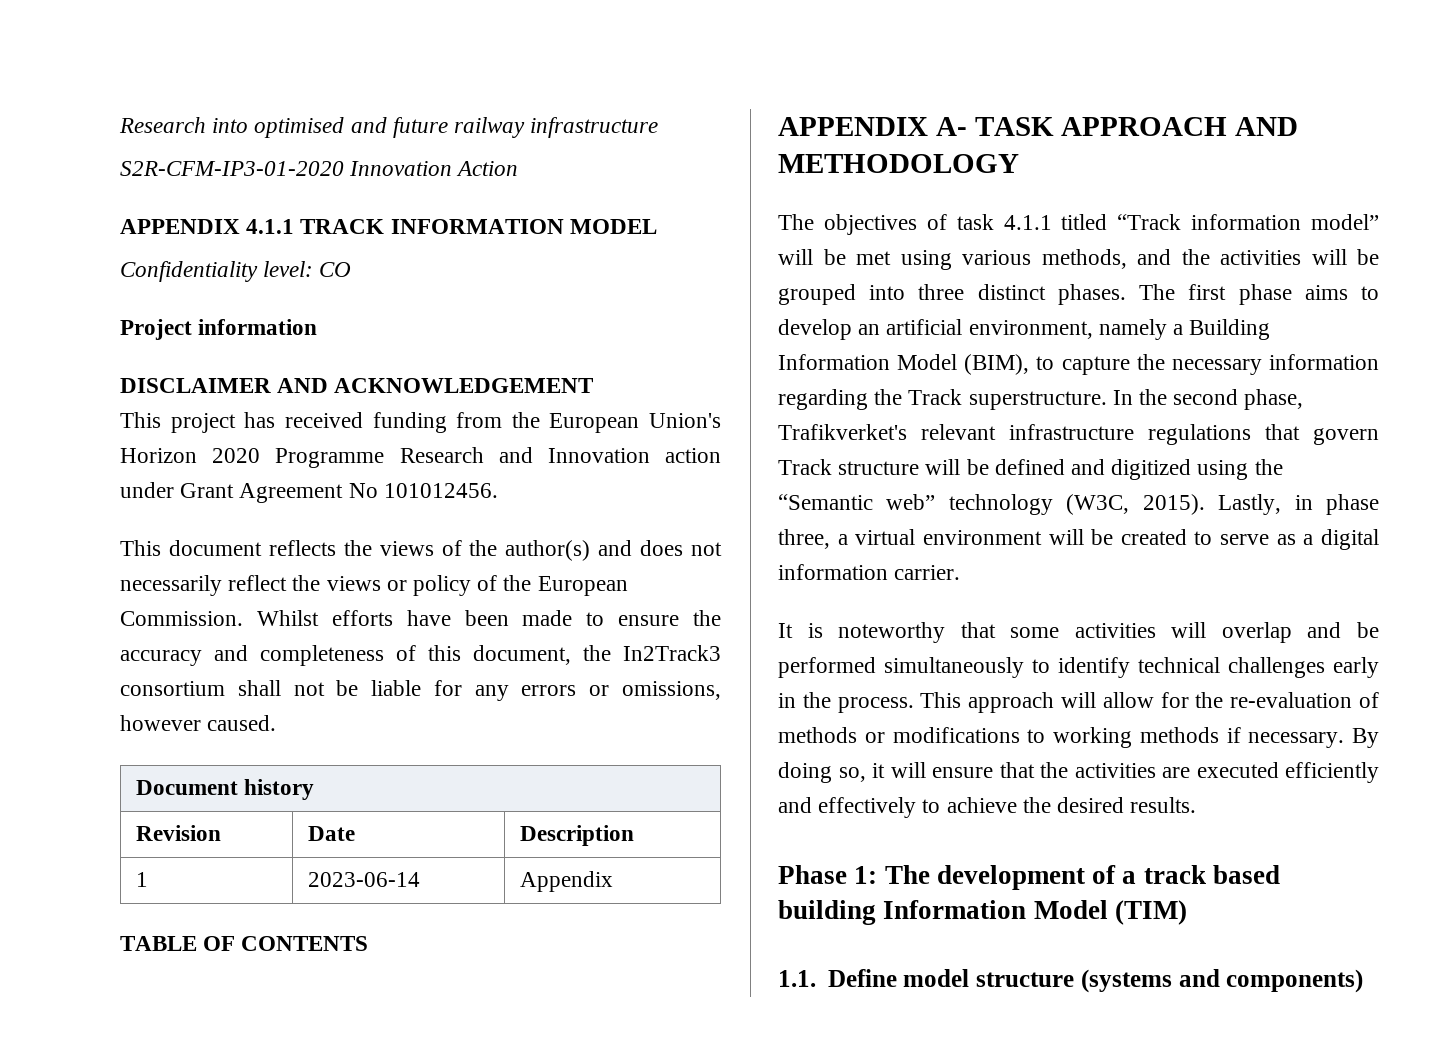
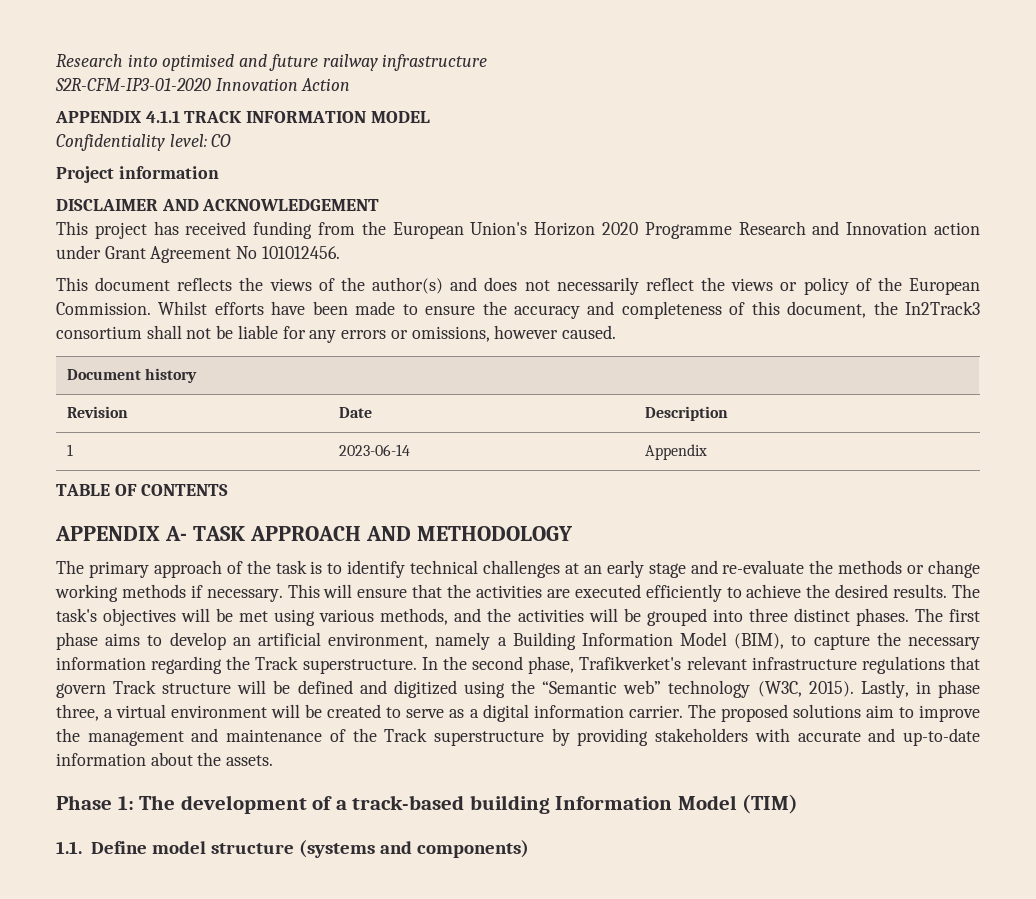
[823,214,1379,235] objectives of task 4.1.1 titled “Track information model” -> [88,560,980,578] [55,584,981,602] [56,608,177,626] primary approach of the task is to identify technical challenges at an early stage and re-evaluate the methods or change working methods if necessary. This will ensure that the activities are executed efficiently to achieve the desired results. The task's objectives
[778,622,1379,643] [778,657,1379,678] [778,692,1379,713] [778,727,1379,748] [778,762,1379,783] [778,797,1197,818] // It is noteworthy that some activities will overlap and be performed simultaneously to identify technical challenges early in the process. This approach will allow for the re-evaluation of methods or modifications to working methods if necessary. By doing so, it will ensure that the activities are executed efficiently and effectively to achieve the desired results. -> [687,704,981,722] [56,728,980,746] [56,752,274,766] The proposed solutions aim to improve the management and maintenance of the Track superstructure by providing stakeholders with accurate and up-to-date information about the assets.
[1143,865,1281,884] track based -> [352,795,465,810] track-based

